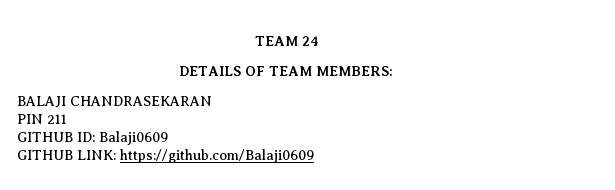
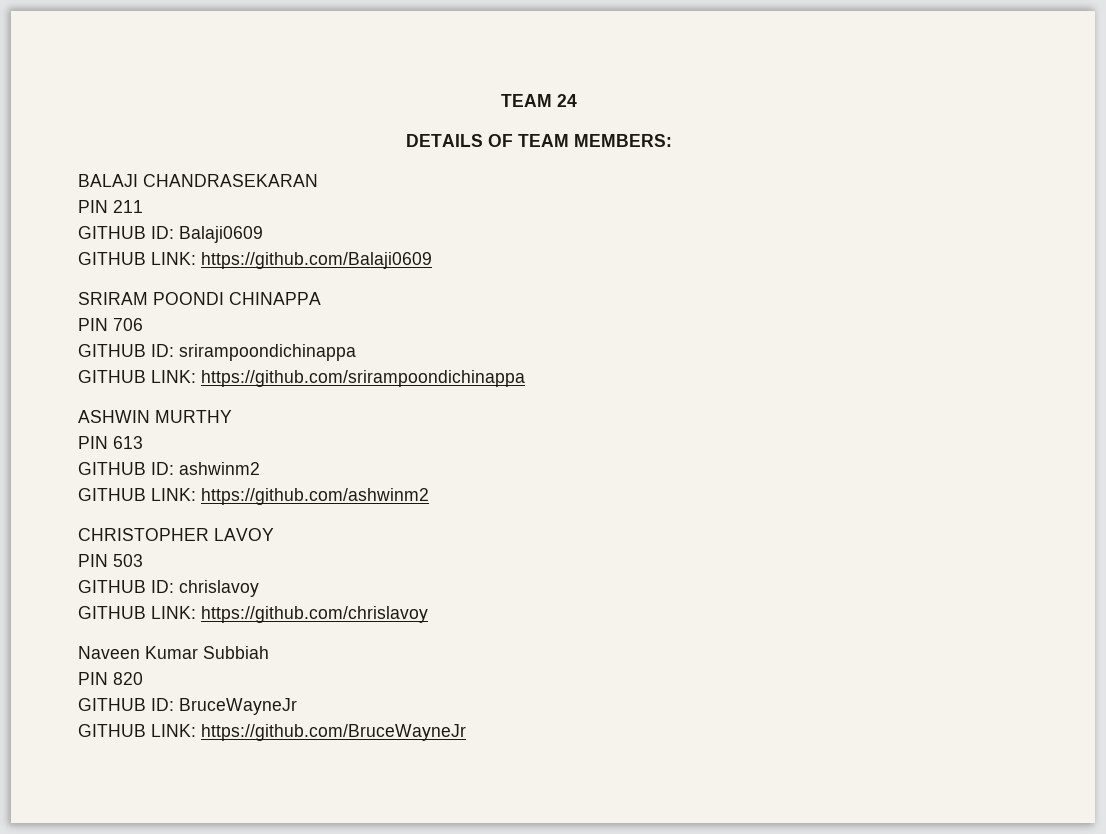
(314, 156) none -> [78,292,321,305] [78,318,143,331] [78,344,356,361] [78,370,525,387] [78,410,232,423] [78,436,143,449] [78,462,260,475] [78,488,429,505] [78,528,274,541] [78,554,143,567] [78,580,259,597] [78,606,428,623] [78,646,269,659] [78,672,143,685] [78,698,297,715] [78,724,466,741] // SRIRAM POONDI CHINAPPA // PIN 706 // GITHUB ID: srirampoondichinappa // GITHUB LINK: https://github.com/srirampoondichinappa // ASHWIN MURTHY // PIN 613 // GITHUB ID: ashwinm2 // GITHUB LINK: https://github.com/ashwinm2 // CHRISTOPHER LAVOY // PIN 503 // GITHUB ID: chrislavoy // GITHUB LINK: https://github.com/chrislavoy // Naveen Kumar Subbiah // PIN 820 // GITHUB ID: BruceWayneJr // GITHUB LINK: https://github.com/BruceWayneJr

